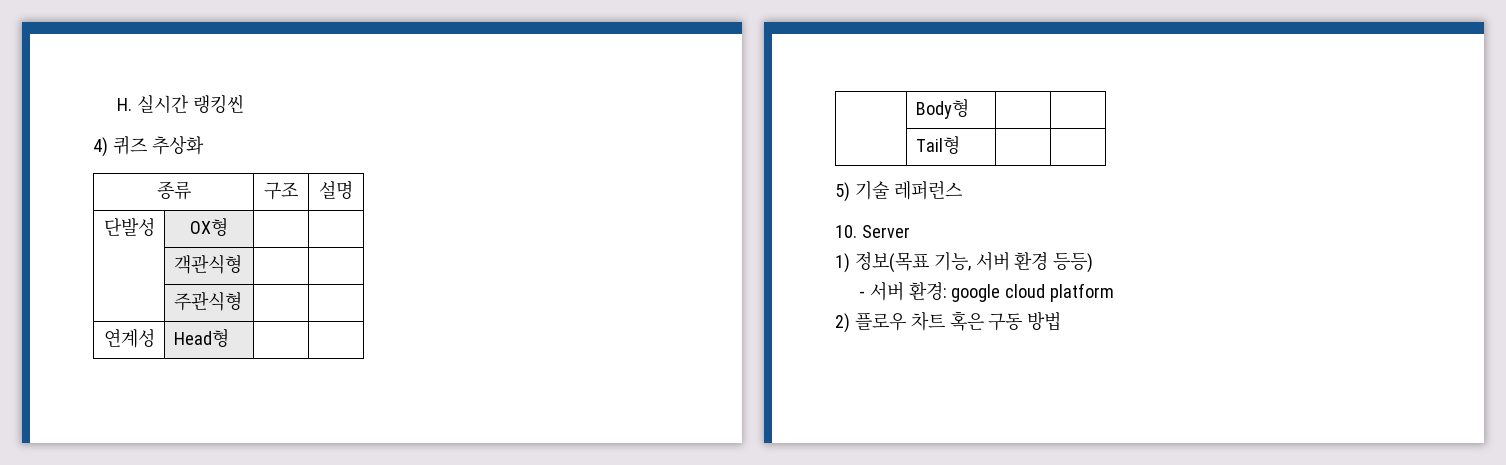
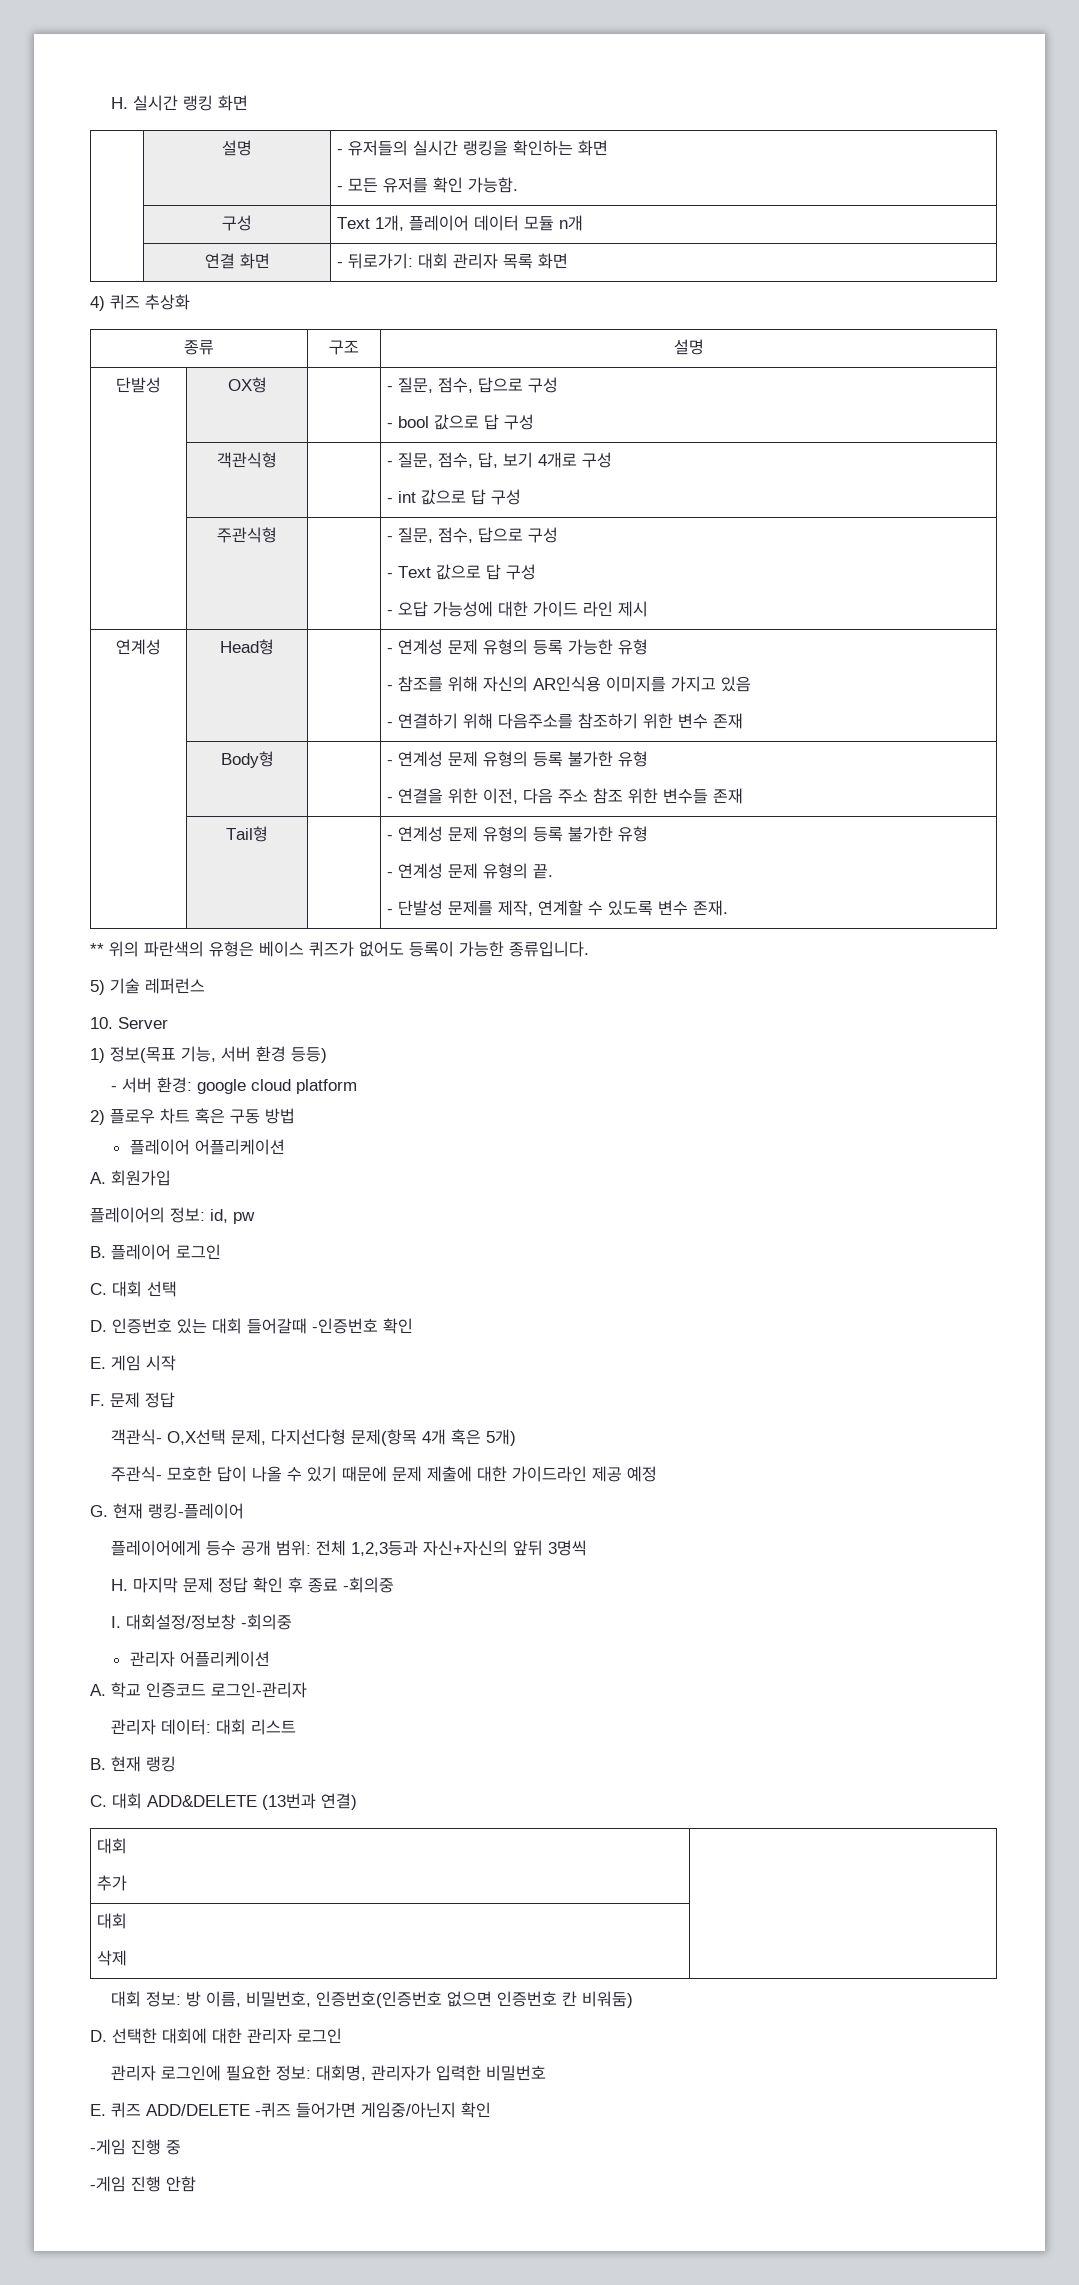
[192,95,244,114] 랭킹씬 -> [182,95,248,111] [222,140,252,156] [337,140,609,156] [337,177,519,193] [222,215,252,231] [337,215,584,231] [204,253,270,269] [337,253,569,269] 랭킹 화면 // | 설명 | - 유저들의 실시간 랭킹을 확인하는 화면 // - 모든 유저를 확인 가능함. // | 구성 | Text 1개, 플레이어 데이터 모듈 n개 // | 연결 화면 | - 뒤로가기: 대회 관리자 목록 화면
[173,255,242,274] [173,292,242,311] [103,329,155,348] [173,329,229,348] [915,99,969,119] [915,136,960,155] // | 객관식형 | | // | 주관식형 | | // 연계성 | Head형 | | // | Body형 | | // | Tail형 | | -> [387,377,559,393] [387,414,535,430] [217,452,277,468] [387,452,613,468] [387,489,522,505] [217,527,277,543] [387,527,559,543] [387,564,537,580] [387,601,649,617] [116,639,161,655] [220,639,274,655] [387,639,649,655] [387,676,752,692] [387,713,744,729] [220,751,274,768] [387,751,649,767] [387,788,744,804] [226,826,268,842] [387,826,649,842] [387,863,554,879] [387,900,729,916] [90,941,589,957] - 질문, 점수, 답으로 구성 // - bool 값으로 답 구성 // | 객관식형 | | - 질문, 점수, 답, 보기 4개로 구성 // - int 값으로 답 구성 // | 주관식형 | | - 질문, 점수, 답으로 구성 // - Text 값으로 답 구성 // - 오답 가능성에 대한 가이드 라인 제시 // 연계성 | Head형 | | - 연계성 문제 유형의 등록 가능한 유형 // - 참조를 위해 자신의 AR인식용 이미지를 가지고 있음 // - 연결하기 위해 다음주소를 참조하기 위한 변수 존재 // | Body형 | | - 연계성 문제 유형의 등록 불가한 유형 // - 연결을 위한 이전, 다음 주소 참조 위한 변수들 존재 // | Tail형 | | - 연계성 문제 유형의 등록 불가한 유형 // - 연계성 문제 유형의 끝. // - 단발성 문제를 제작, 연계할 수 있도록 변수 존재. // ** 위의 파란색의 유형은 베이스 퀴즈가 없어도 등록이 가능한 종류입니다.
(1062, 321) none -> [129,1139,285,1155] [90,1170,171,1186] [90,1207,255,1224] [90,1244,221,1260] [90,1281,177,1297] [90,1318,413,1334] [90,1355,176,1371] [90,1392,175,1408] [110,1429,516,1446] [110,1466,657,1482] [90,1503,244,1519] [110,1540,587,1556] [110,1577,394,1593] [110,1614,292,1630] [129,1651,270,1667] [90,1682,307,1698] [110,1719,296,1735] [90,1756,176,1772] [90,1793,357,1810] [97,1838,128,1854] [97,1875,128,1891] [97,1913,128,1929] [97,1950,128,1966] [110,1991,633,2008] [90,2028,342,2044] [110,2065,546,2081] [90,2102,491,2118] [90,2139,181,2155] [90,2176,196,2192] // 플레이어 어플리케이션 // A. 회원가입 // 플레이어의 정보: id, pw // B. 플레이어 로그인 // C. 대회 선택 // D. 인증번호 있는 대회 들어갈때 -인증번호 확인 // E. 게임 시작 // F. 문제 정답 // 객관식- O,X선택 문제, 다지선다형 문제(항목 4개 혹은 5개) // 주관식- 모호한 답이 나올 수 있기 때문에 문제 제출에 대한 가이드라인 제공 예정 // G. 현재 랭킹-플레이어 // 플레이어에게 등수 공개 범위: 전체 1,2,3등과 자신+자신의 앞뒤 3명씩 // H. 마지막 문제 정답 확인 후 종료 -회의중 // I. 대회설정/정보창 -회의중 // 관리자 어플리케이션 // A. 학교 인증코드 로그인-관리자 // 관리자 데이터: 대회 리스트 // B. 현재 랭킹 // C. 대회 ADD&DELETE (13번과 연결) // 대회 // 추가 | // 대회 // 삭제 | // 대회 정보: 방 이름, 비밀번호, 인증번호(인증번호 없으면 인증번호 칸 비워둠) // D. 선택한 대회에 대한 관리자 로그인 // 관리자 로그인에 필요한 정보: 대회명, 관리자가 입력한 비밀번호 // E. 퀴즈 ADD/DELETE -퀴즈 들어가면 게임중/아닌지 확인 // -게임 진행 중 // -게임 진행 안함

